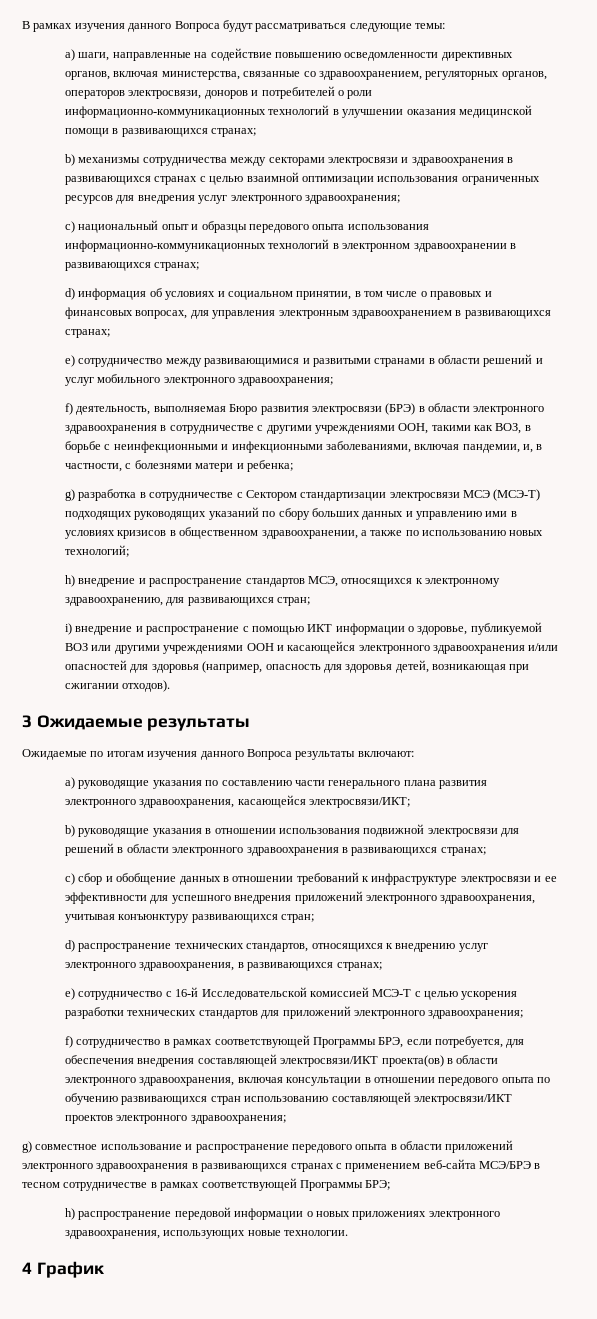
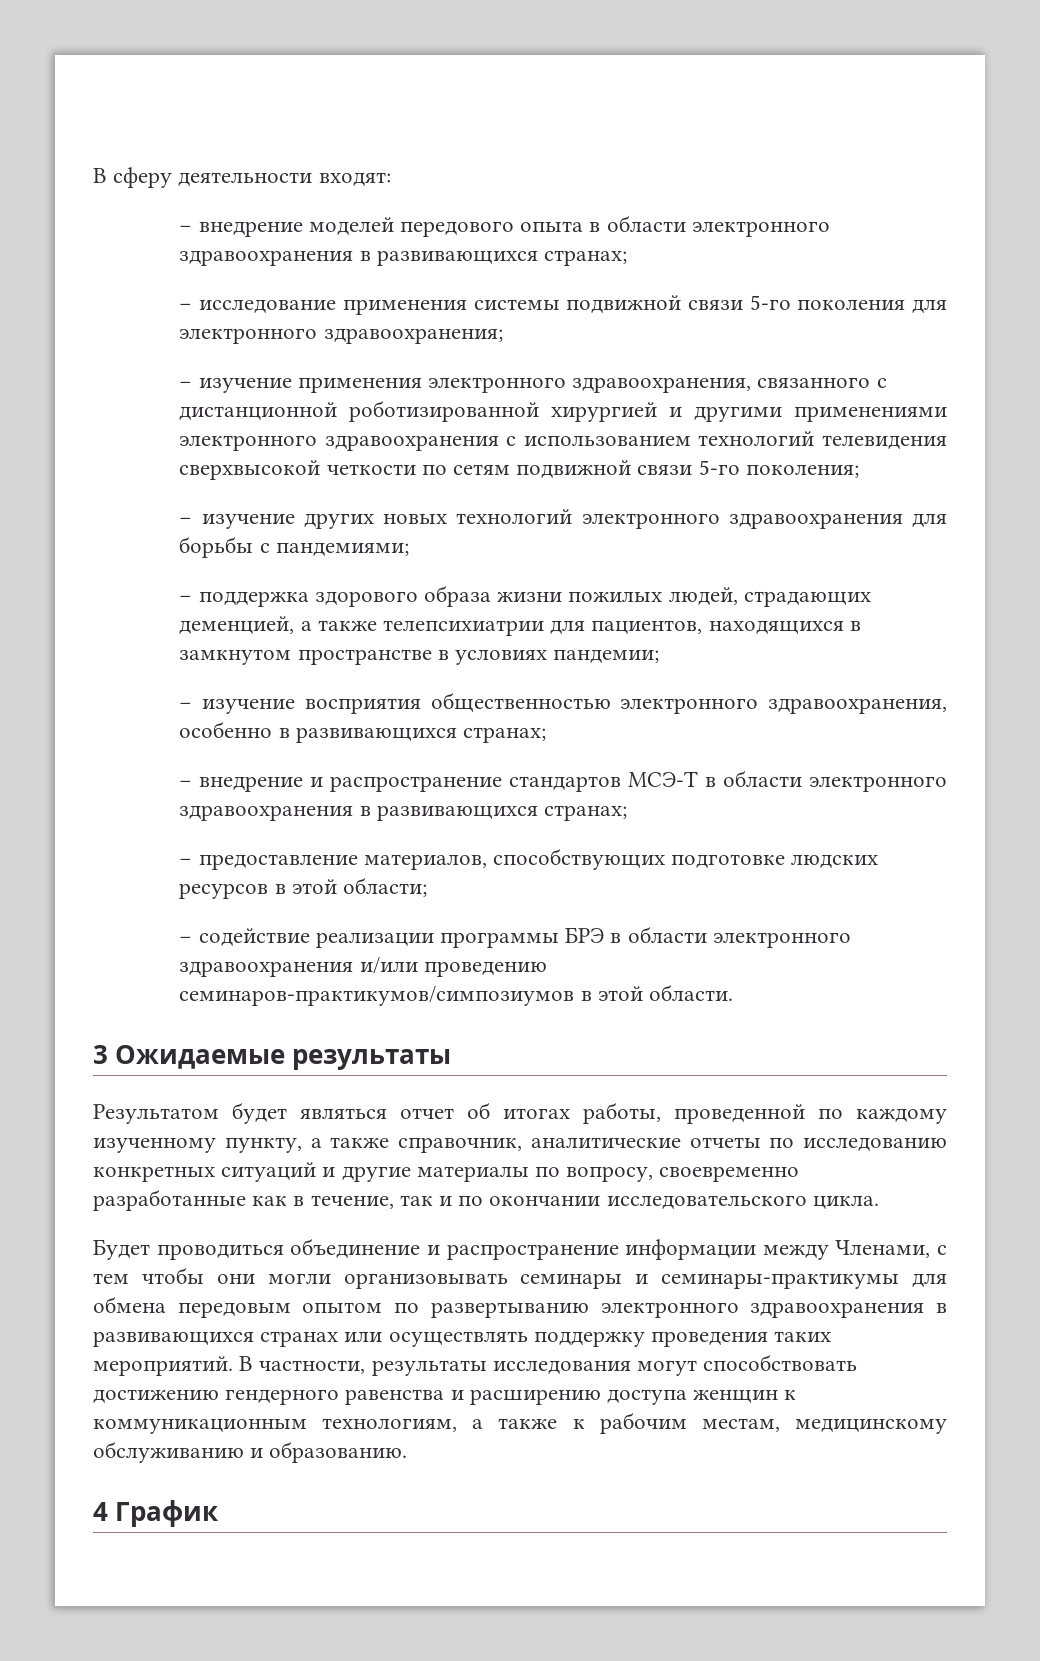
[22,20,445,32] [65,48,513,61] [65,71,547,80] [65,86,373,99] [65,105,532,118] [65,128,257,137] [65,154,514,166] [65,172,540,185] [65,195,400,204] [65,220,429,233] [65,239,516,252] [65,262,200,271] [65,288,492,300] [65,307,551,319] [65,329,111,338] [65,354,543,367] [65,374,334,386] [65,403,545,415] [65,423,531,434] [65,441,543,453] [65,460,293,472] [65,489,541,501] [65,507,517,520] [65,527,544,539] [65,545,130,557] [65,575,501,587] [65,597,311,606] [65,622,542,635] [65,641,559,654] [65,660,530,673] [65,680,171,692] [22,715,251,731] [22,749,414,760] [65,777,488,789] [65,795,411,808] [65,824,520,837] [65,843,486,856] [65,872,557,885] [65,891,536,904] [65,914,315,923] [65,940,488,952] [65,962,382,971] [65,987,518,1000] [65,1006,524,1019] [65,1035,525,1048] [65,1054,499,1067] [65,1077,551,1086] [65,1092,512,1105] [65,1115,286,1124] [22,1140,514,1153] В рамках изучения данного Вопроса будут рассматриваться следующие темы: // a) шаги, направленные на содействие повышению осведомленности директивных органов, включая министерства, связанные со здравоохранением, регуляторных органов, операторов электросвязи, доноров и потребителей о роли информационно-коммуникационных технологий в улучшении оказания медицинской помощи в развивающихся странах; // b) механизмы сотрудничества между секторами электросвязи и здравоохранения в развивающихся странах с целью взаимной оптимизации использования ограниченных ресурсов для внедрения услуг электронного здравоохранения; // c) национальный опыт и образцы передового опыта использования информационно-коммуникационных технологий в электронном здравоохранении в развивающихся странах; // d) информация об условиях и социальном принятии, в том числе о правовых и финансовых вопросах, для управления электронным здравоохранением в развивающихся странах; // e) сотрудничество между развивающимися и развитыми странами в области решений и услуг мобильного электронного здравоохранения; // f) деятельность, выполняемая Бюро развития электросвязи (БРЭ) в области электронного здравоохранения в сотрудничестве с другими учреждениями ООН, такими как ВОЗ, в борьбе с неинфекционными и инфекционными заболеваниями, включая пандемии, и, в частности, с болезнями матери и ребенка; // g) разработка в сотрудничестве с Сектором стандартизации электросвязи МСЭ (МСЭ-T) подходящих руководящих указаний по сбору больших данных и управлению ими в условиях кризисов в общественном здравоохранении, а также по использованию новых технологий; // h) внедрение и распространение стандартов МСЭ, относящихся к электронному здравоохранению, для развивающихся стран; // i) внедрение и распространение с помощью ИКТ информации о здоровье, публикуемой ВОЗ или другими учреждениями ООН и касающейся электронного здравоохранения и/или опасностей для здоровья (например, опасность для здоровья детей, возникающая при сжигании отходов). // 3 Ожидаемые результаты // Ожидаемые по итогам изучения данного Вопроса результаты включают: // a) руководящие указания по составлению части генерального плана развития электронного здравоохранения, касающейся электросвязи/ИКТ; // b) руководящие указания в отношении использования подвижной электросвязи для решений в области электронного здравоохранения в развивающихся странах; // c) сбор и обобщение данных в отношении требований к инфраструктуре электросвязи и ее эффективности для успешного внедрения приложений электронного здравоохранения, учитывая конъюнктуру развивающихся стран; // d) распространение технических стандартов, относящихся к внедрению услуг электронного здравоохранения, в развивающихся странах; // e) сотрудничество с 16-й Исследовательской комиссией МСЭ-Т с целью ускорения разработки технических стандартов для приложений электронного здравоохранения; // f) сотрудничество в рамках соответствующей Программы БРЭ, если потребуется, для обеспечения внедрения составляющей электросвязи/ИКТ проекта(ов) в области электронного здравоохранения, включая консультации в отношении передового опыта по обучению развивающихся стран использованию составляющей электросвязи/ИКТ проектов электронного здравоохранения; // g) совместное использование и распространение передового опыта в области приложений -> [93,167,391,188] [179,215,830,237] [179,250,628,266] [179,295,947,315] [179,328,503,344] [179,377,887,393] [179,400,947,422] [179,431,947,451] [179,460,859,480] [179,509,947,529] [179,536,409,558] [179,585,871,607] [179,616,861,636] [179,649,660,665] [179,692,947,714] [179,721,547,743] [179,770,947,792] [179,805,628,821] [179,848,879,870] [179,877,428,899] [179,926,851,948] [179,957,547,977] [179,984,734,1006] [93,1045,452,1070] [93,1102,947,1124] [93,1137,947,1153] [93,1162,800,1182] [93,1189,879,1211] [93,1238,947,1260] [93,1267,947,1289] [93,1296,589,1318] В сферу деятельности входят: // − внедрение моделей передового опыта в области электронного здравоохранения в развивающихся странах; // − исследование применения системы подвижной связи 5-го поколения для электронного здравоохранения; // − изучение применения электронного здравоохранения, связанного с дистанционной роботизированной хирургией и другими применениями электронного здравоохранения с использованием технологий телевидения сверхвысокой четкости по сетям подвижной связи 5-го поколения; // − изучение других новых технологий электронного здравоохранения для борьбы с пандемиями; // − поддержка здорового образа жизни пожилых людей, страдающих деменцией, а также телепсихиатрии для пациентов, находящихся в замкнутом пространстве в условиях пандемии; // − изучение восприятия общественностью электронного здравоохранения, особенно в развивающихся странах; // − внедрение и распространение стандартов МСЭ-Т в области электронного здравоохранения в развивающихся странах; // − предоставление материалов, способствующих подготовке людских ресурсов в этой области; // − содействие реализации программы БРЭ в области электронного здравоохранения и/или проведению семинаров-практикумов/симпозиумов в этой области. // 3 Ожидаемые результаты // Результатом будет являться отчет об итогах работы, проведенной по каждому изученному пункту, а также справочник, аналитические отчеты по исследованию конкретных ситуаций и другие материалы по вопросу, своевременно разработанные как в течение, так и по окончании исследовательского цикла. // Будет проводиться объединение и распространение информации между Членами, с тем чтобы они могли организовывать семинары и семинары-практикумы для обмена передовым опытом по развертыванию
[335,1159,541,1172] [22,1178,391,1191] [65,1207,500,1220] [65,1230,349,1239] с применением веб-сайта МСЭ/БРЭ в тесном сотрудничестве в рамках соответствующей Программы БРЭ; // h) распространение передовой информации о новых приложениях электронного здравоохранения, использующих новые технологии. -> [344,1331,832,1347] [93,1354,858,1376] [93,1389,797,1405] [93,1412,947,1434] [93,1441,408,1463] или осуществлять поддержку проведения таких мероприятий. В частности, результаты исследования могут способствовать достижению гендерного равенства и расширению доступа женщин к коммуникационным технологиям, а также к рабочим местам, медицинскому обслуживанию и образованию.

